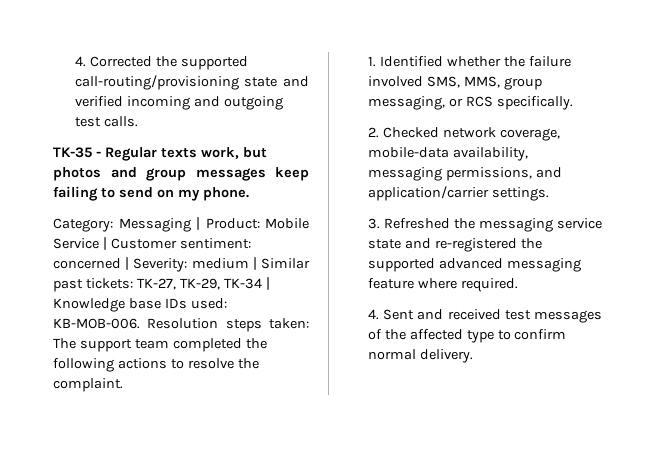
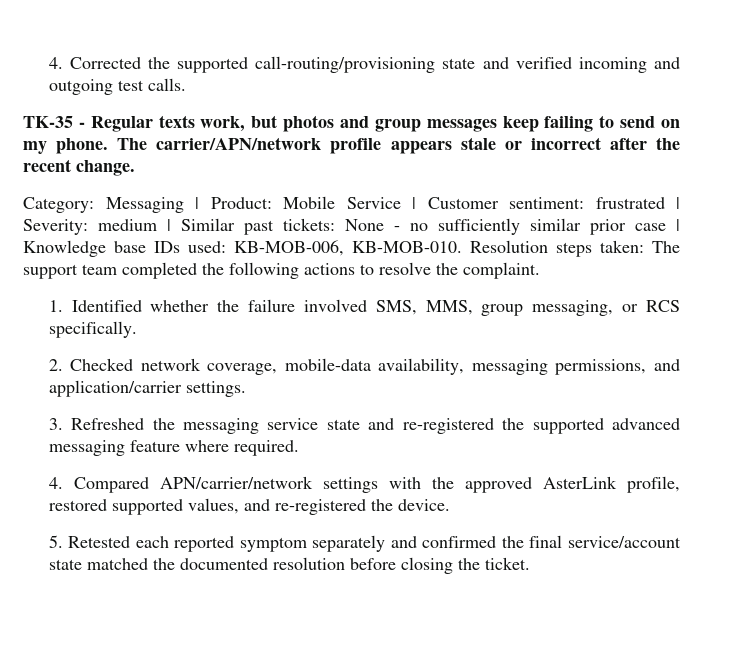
(249, 194) none -> [117,137,681,154] [23,159,135,176] The carrier/APN/network profile appears stale or incorrect after the recent change.
[53,258,121,269] concerned -> [595,197,665,209] frustrated
[136,278,262,290] TK-27, TK-29, TK-34 -> [345,218,666,235] None - no sufficiently similar prior case
[53,318,140,329] KB-MOB-006. -> [234,240,462,256] KB-MOB-006, KB-MOB-010.
[383,309,602,323] [367,329,567,343] [367,349,473,363] Sent and received test messages of the affected type to confirm normal delivery. -> [73,476,681,493] [48,498,450,515] [48,535,681,552] [48,557,530,574] Compared APN/carrier/network settings with the approved AsterLink profile, restored supported values, and re-registered the device. // 5. Retested each reported symptom separately and confirmed the final service/account state matched the documented resolution before closing the ticket.

